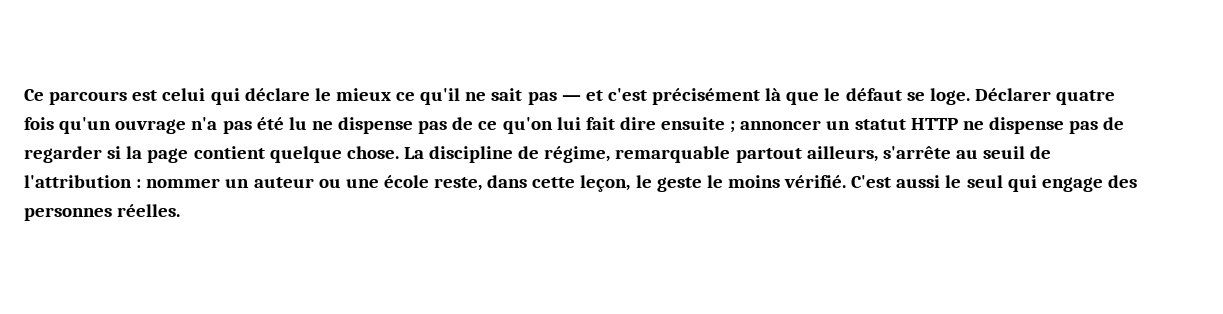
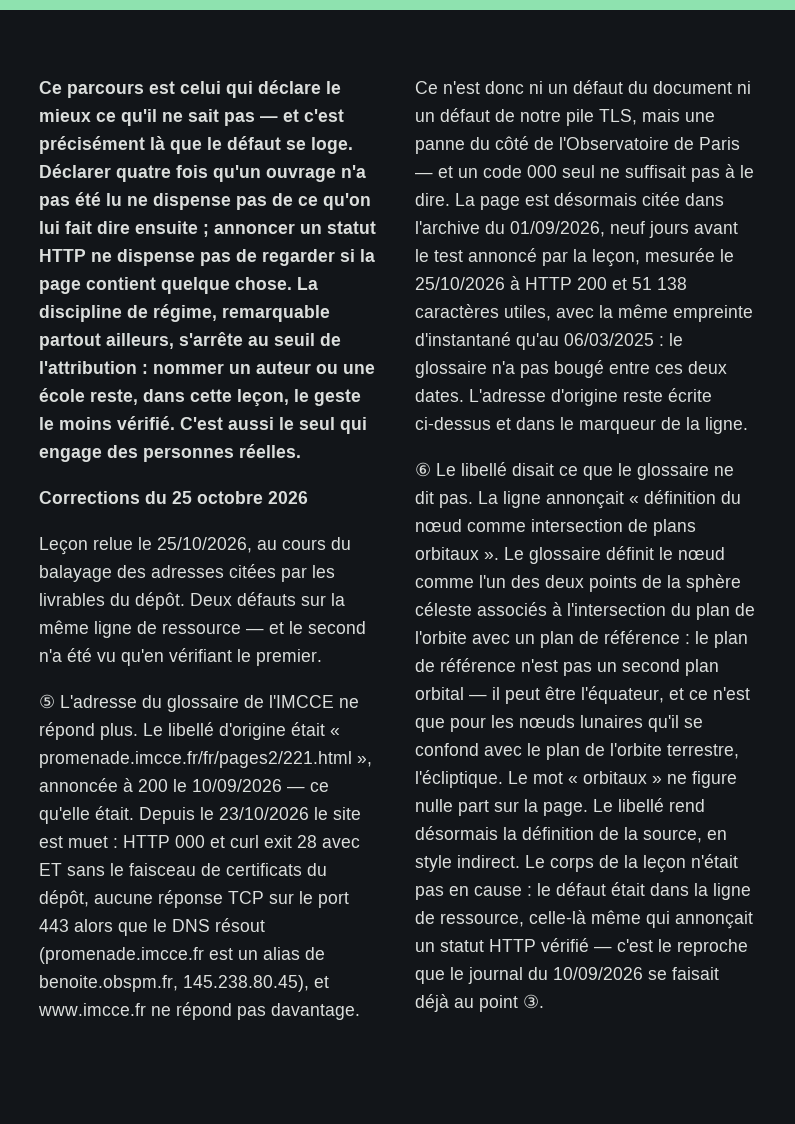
(181, 210) none -> [39,491,308,504] [39,537,351,555] [39,564,335,582] [39,592,345,610] [39,620,366,638] [39,648,322,666] [39,694,359,712] [39,722,340,740] [39,751,372,768] [39,778,329,792] [39,806,361,824] [39,835,360,848] [39,863,327,876] [39,890,349,908] [39,918,265,936] [39,947,325,964] [39,975,329,992] [38,1002,360,1020] [415,80,751,94] [415,108,715,126] [415,136,740,154] [415,164,754,182] [415,192,724,210] [415,221,738,238] [415,248,734,267] [415,276,687,290] [415,304,753,322] [415,332,683,350] [415,360,727,378] [415,388,712,406] [415,417,748,434] [415,462,734,480] [415,490,741,509] [415,519,696,536] [415,546,725,564] [415,574,741,592] [415,602,755,620] [415,630,748,648] [415,658,719,676] [415,686,750,704] [415,715,703,732] [415,743,739,760] [415,770,737,788] [415,798,705,816] [415,826,727,843] [415,854,738,873] [415,882,751,900] [415,910,753,929] [415,938,748,956] [415,967,719,984] [415,994,544,1012] // Corrections du 25 octobre 2026 // Leçon relue le 25/10/2026, au cours du balayage des adresses citées par les livrables du dépôt. Deux défauts sur la même ligne de ressource — et le second n'a été vu qu'en vérifiant le premier. // ⑤ L'adresse du glossaire de l'IMCCE ne répond plus. Le libellé d'origine était « promenade.imcce.fr/fr/pages2/221.html », annoncée à 200 le 10/09/2026 — ce qu'elle était. Depuis le 23/10/2026 le site est muet : HTTP 000 et curl exit 28 avec ET sans le faisceau de certificats du dépôt, aucune réponse TCP sur le port 443 alors que le DNS résout (promenade.imcce.fr est un alias de benoite.obspm.fr, 145.238.80.45), et www.imcce.fr ne répond pas davantage. Ce n'est donc ni un défaut du document ni un défaut de notre pile TLS, mais une panne du côté de l'Observatoire de Paris — et un code 000 seul ne suffisait pas à le dire. La page est désormais citée dans l'archive du 01/09/2026, neuf jours avant le test annoncé par la leçon, mesurée le 25/10/2026 à HTTP 200 et 51 138 caractères utiles, avec la même empreinte d'instantané qu'au 06/03/2025 : le glossaire n'a pas bougé entre ces deux dates. L'adresse d'origine reste écrite ci-dessus et dans le marqueur de la ligne. // ⑥ Le libellé disait ce que le glossaire ne dit pas. La ligne annonçait « définition du nœud comme intersection de plans orbitaux ». Le glossaire définit le nœud comme l'un des deux points de la sphère céleste associés à l'intersection du plan de l'orbite avec un plan de référence : le plan de référence n'est pas un second plan orbital — il peut être l'équateur, et ce n'est que pour les nœuds lunaires qu'il se confond avec le plan de l'orbite terrestre, l'écliptique. Le mot « orbitaux » ne figure nulle part sur la page. Le libellé rend désormais la définition de la source, en style indirect. Le corps de la leçon n'était pas en cause : le défaut était dans la ligne de ressource, celle-là même qui annonçait un statut HTTP vérifié — c'est le reproche que le journal du 10/09/2026 se faisait déjà au point ③.

